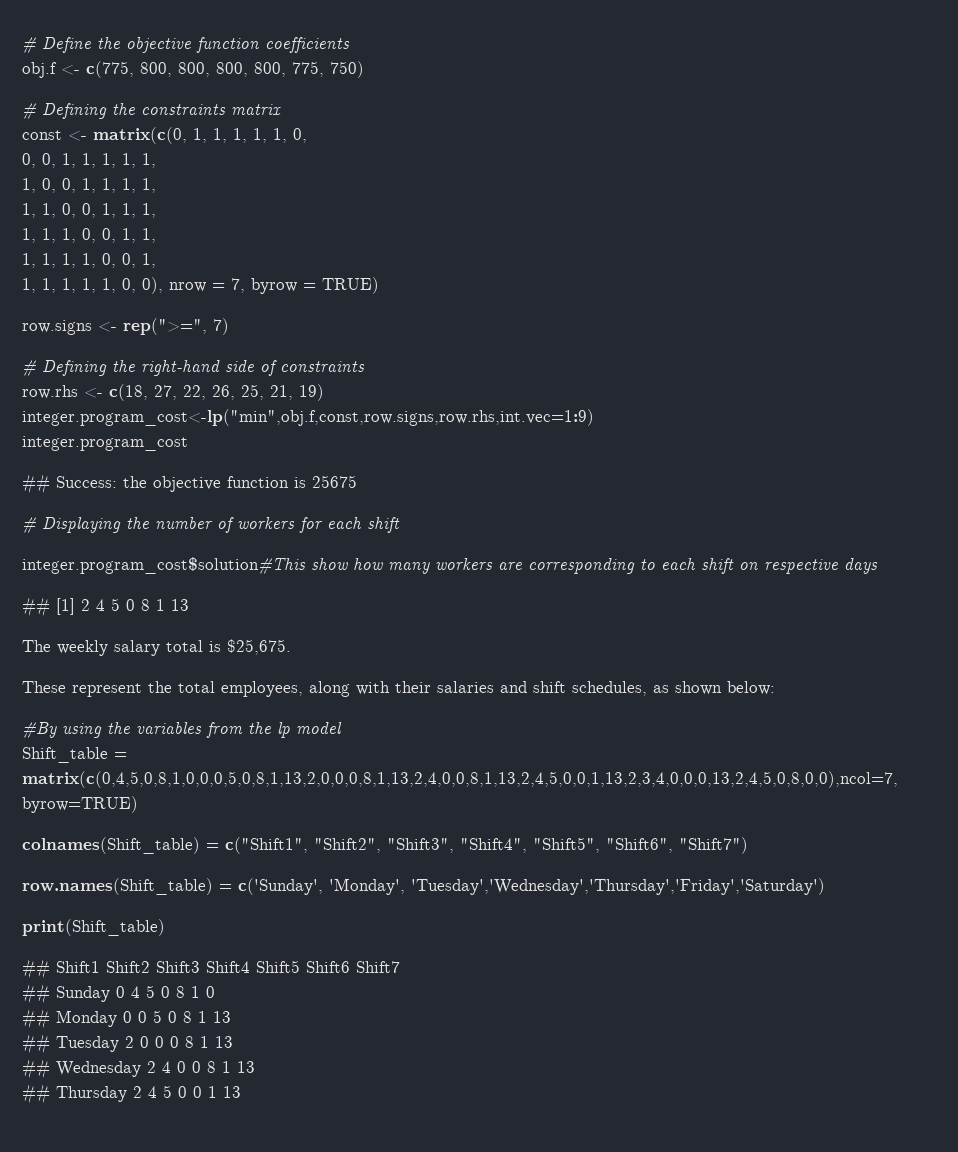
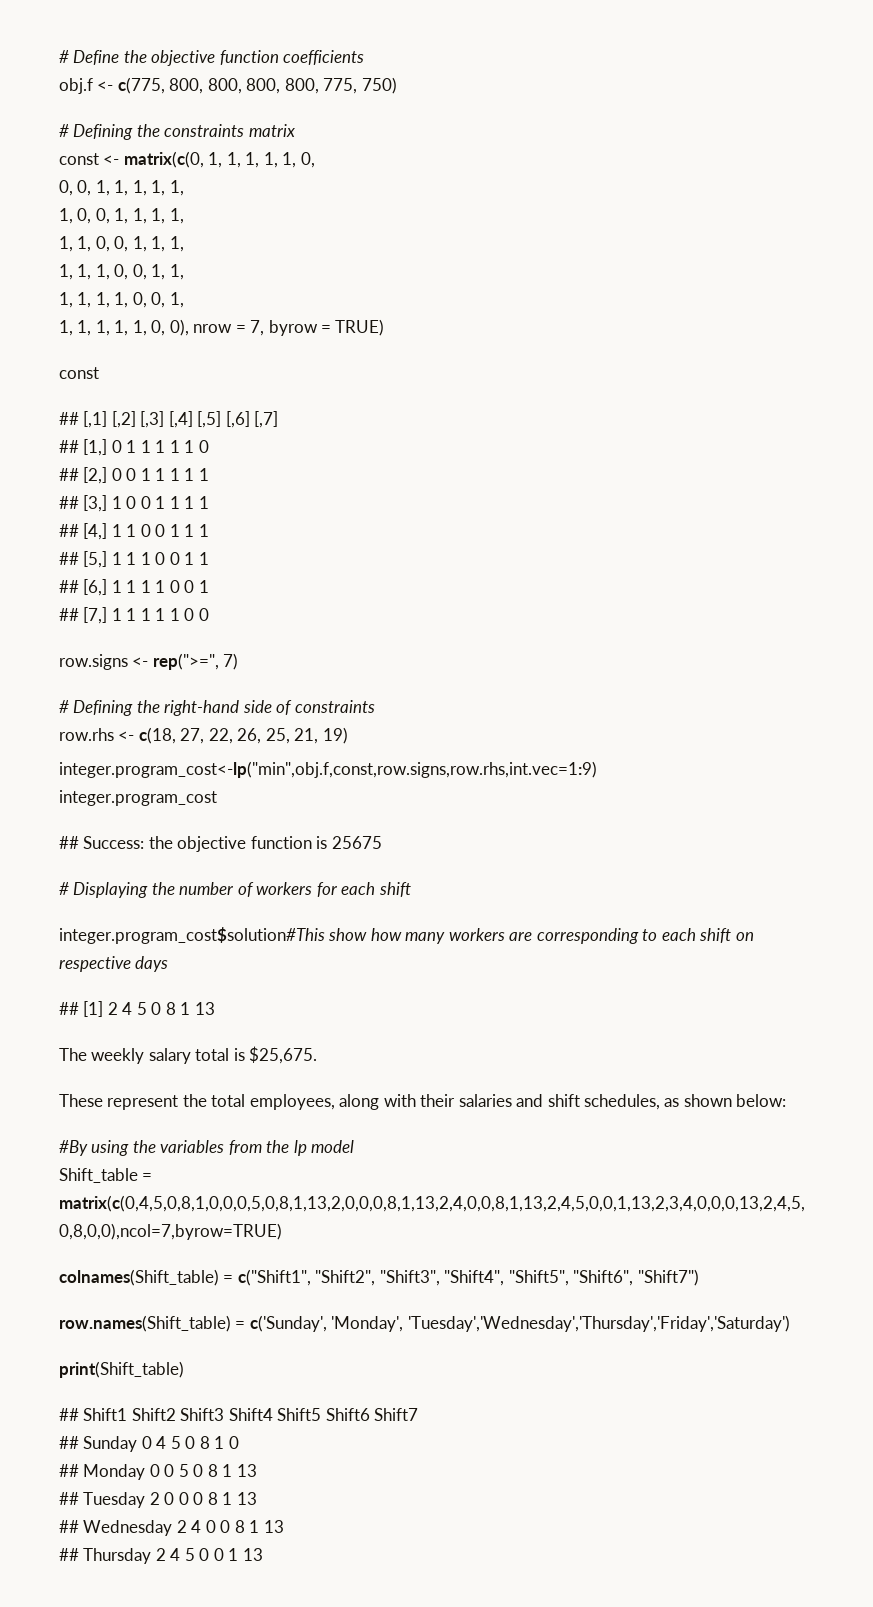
(379, 285) none -> [59,367,99,379] [59,411,279,428] [59,439,209,456] [59,467,209,484] [59,495,209,512] [59,523,209,540] [59,551,209,568] [59,579,209,596] [59,607,209,624] // const // ## [,1] [,2] [,3] [,4] [,5] [,6] [,7] // ## [1,] 0 1 1 1 1 1 0 // ## [2,] 0 0 1 1 1 1 1 // ## [3,] 1 0 0 1 1 1 1 // ## [4,] 1 1 0 0 1 1 1 // ## [5,] 1 1 1 0 0 1 1 // ## [6,] 1 1 1 1 0 0 1 // ## [7,] 1 1 1 1 1 0 0

